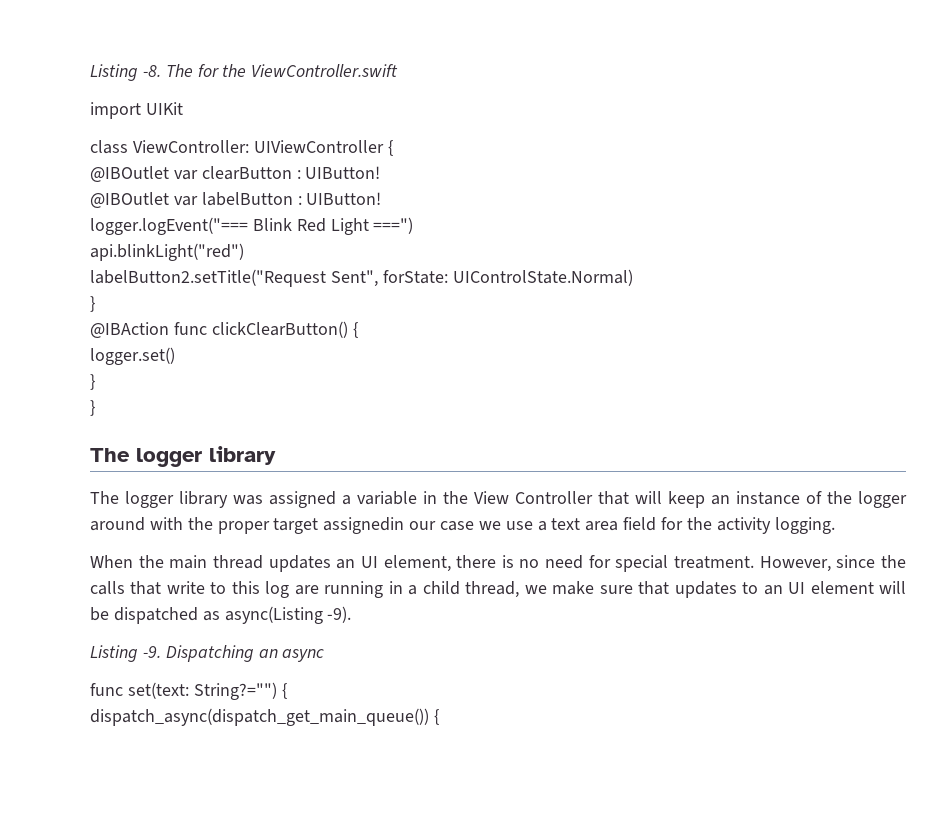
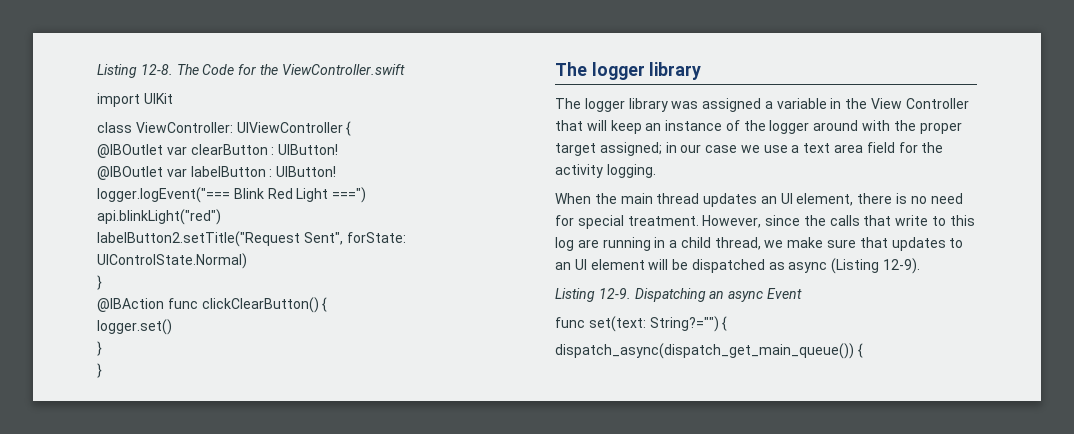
[90,64,193,81] Listing -8. The -> [97,64,235,78] Listing 12-8. The Code
[323,517,405,534] assignedin -> [599,142,677,156] assigned; in
[224,606,352,624] [90,645,161,662] async(Listing -9). // Listing -9. -> [788,258,921,274] [555,288,631,302] async (Listing 12-9). // Listing 12-9.
(325, 655) none -> [766,288,802,299] Event

